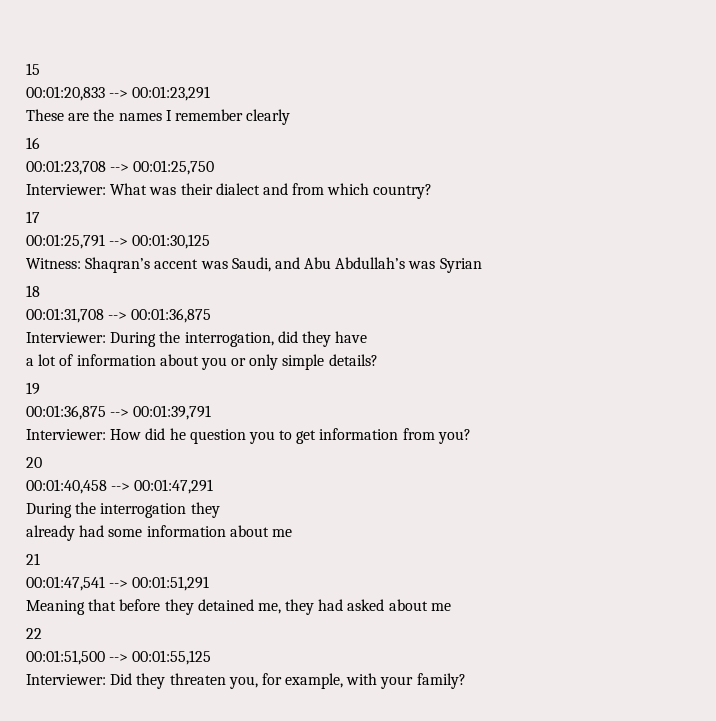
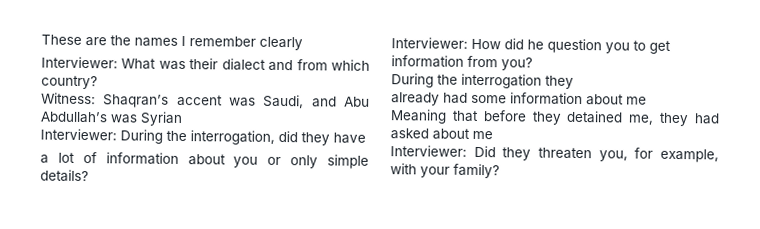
[26,63,40,75] [26,86,211,101] 15 // 00:01:20,833 --> 00:01:23,291 // -> (41, 39) none
[26,137,40,149] [26,160,215,175] // 16 // 00:01:23,708 --> 00:01:25,750 -> (303, 43) none
[26,211,40,223] [26,234,211,249] // 17 // 00:01:25,791 --> 00:01:30,125 -> (98, 82) none
[26,285,40,297] [26,308,212,323] // 18 // 00:01:31,708 --> 00:01:36,875 -> (183, 118) none
[26,382,40,395] [26,405,212,420] // 19 // 00:01:36,875 --> 00:01:39,791 -> (89, 176) none
[26,457,42,468] [26,479,214,494] // 20 // 00:01:40,458 --> 00:01:47,291 -> (533, 64) none
[26,553,40,565] [26,576,210,591] // 21 // 00:01:47,541 --> 00:01:51,291 -> (647, 100) none
[26,628,42,639] [26,650,212,665] // 22 // 00:01:51,500 --> 00:01:55,125 -> (493, 135) none

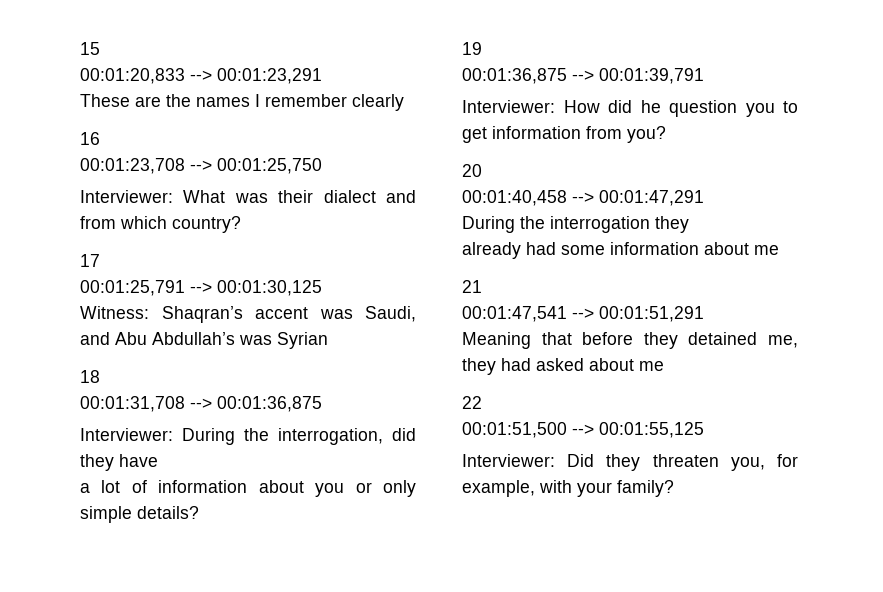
(41, 39) none -> [80,42,100,55] [80,68,322,84] 15 // 00:01:20,833 --> 00:01:23,291 //
(303, 43) none -> [80,132,100,145] [80,158,322,174] // 16 // 00:01:23,708 --> 00:01:25,750
(98, 82) none -> [80,254,100,267] [80,280,322,296] // 17 // 00:01:25,791 --> 00:01:30,125
(183, 118) none -> [80,370,100,383] [80,396,322,412] // 18 // 00:01:31,708 --> 00:01:36,875
(89, 176) none -> [462,42,482,55] [462,68,704,84] // 19 // 00:01:36,875 --> 00:01:39,791
(533, 64) none -> [462,164,482,177] [462,190,704,206] // 20 // 00:01:40,458 --> 00:01:47,291
(647, 100) none -> [462,280,482,293] [462,306,704,322] // 21 // 00:01:47,541 --> 00:01:51,291
(493, 135) none -> [462,396,482,409] [462,422,704,438] // 22 // 00:01:51,500 --> 00:01:55,125

